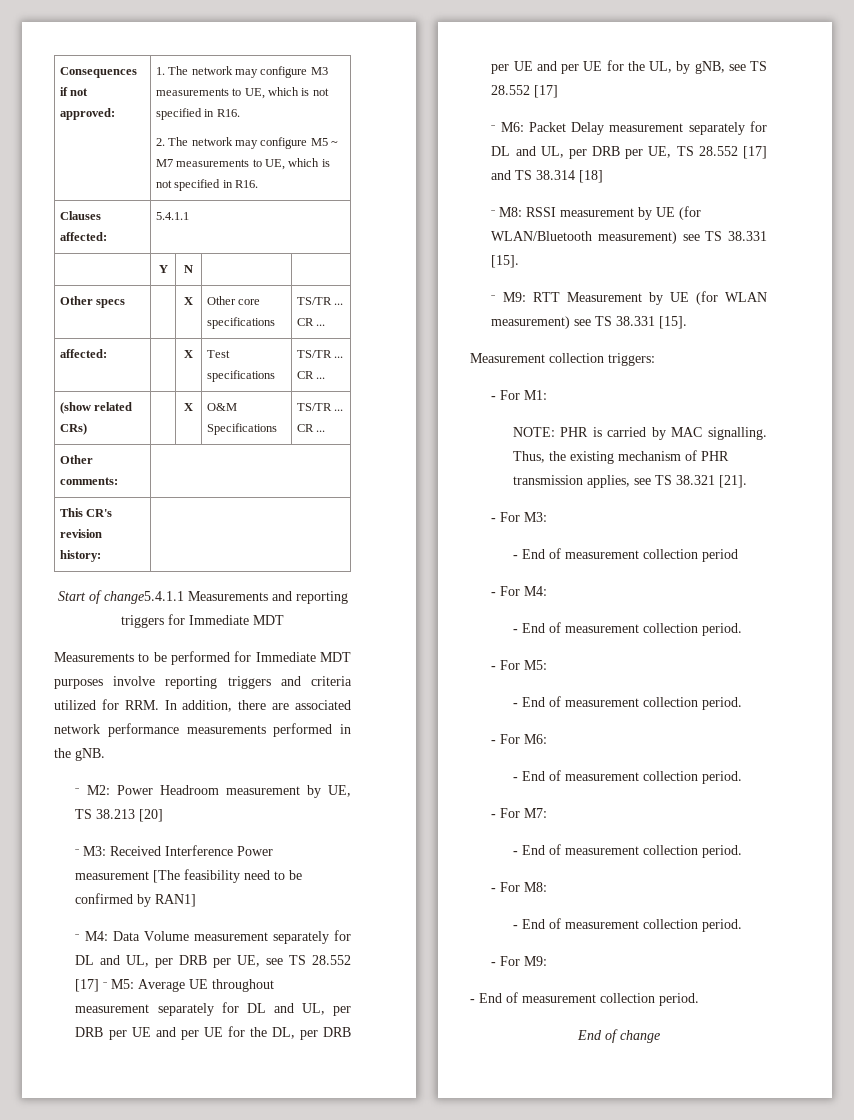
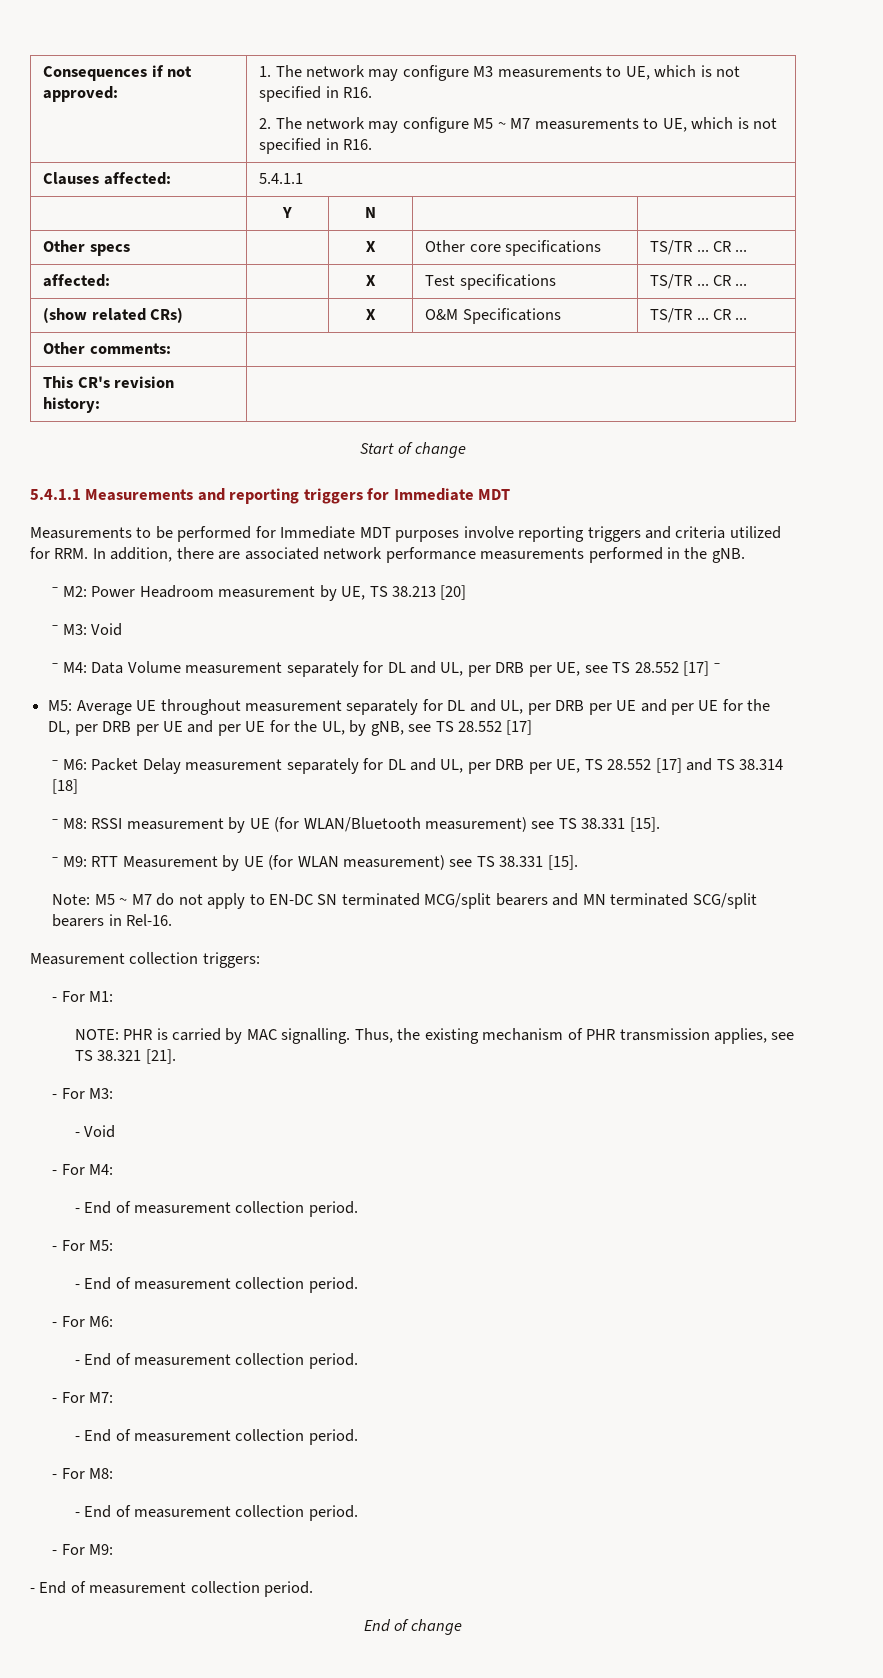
[103,591,184,604] change5.4.1.1 -> [414,442,466,458] [30,489,81,500] change // 5.4.1.1
[110,845,274,856] [75,869,303,883] [75,893,197,907] Received Interference Power measurement [The feasibility need to be confirmed by RAN1] -> [91,623,123,636] Void
(108, 985) none -> (720, 668) //
(688, 322) none -> [52,893,757,909] [52,914,173,927] // Note: M5 ~ M7 do not apply to EN-DC SN terminated MCG/split bearers and MN terminated SCG/split bearers in Rel-16.
[521,548,738,562] End of measurement collection period -> [84,1125,116,1138] Void

